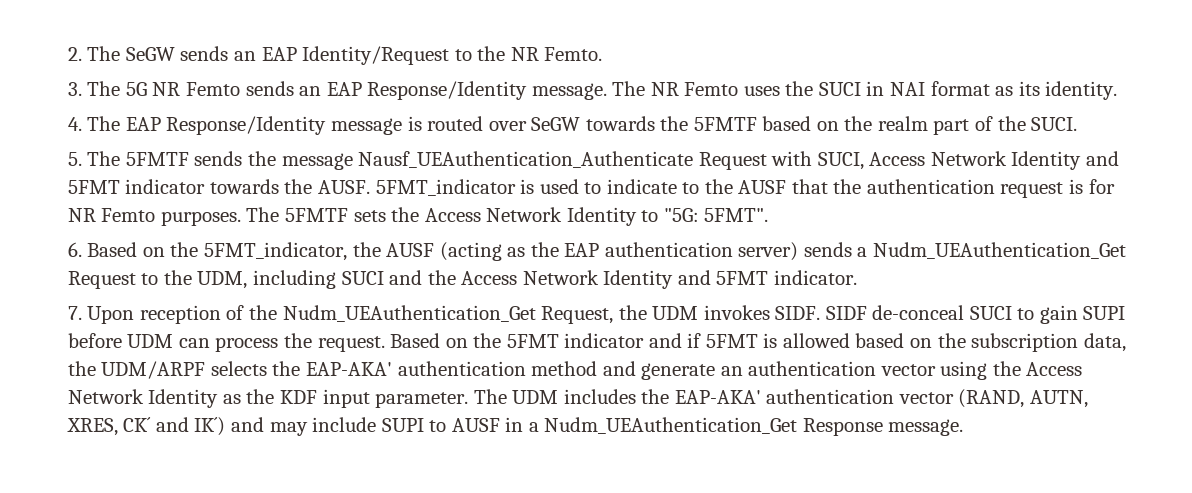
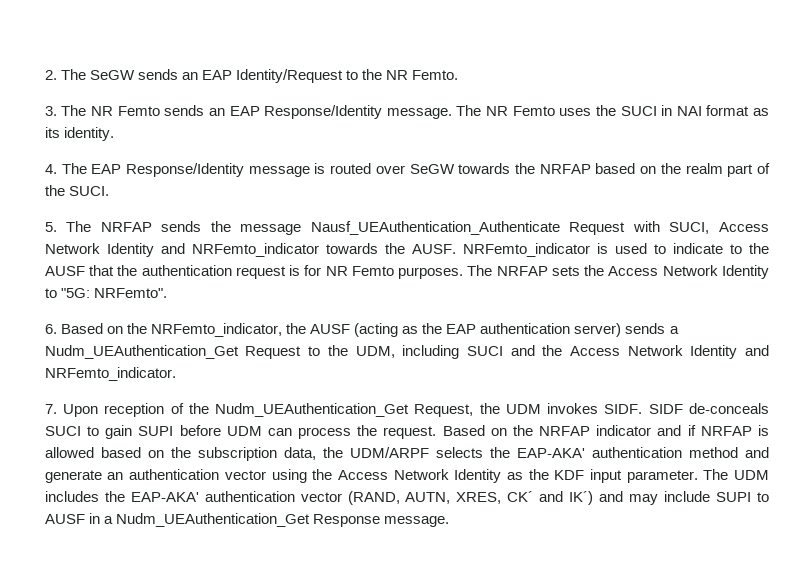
[125,82,147,96] 5G -> (87, 110) none
[693,117,757,131] 5FMTF -> [539,164,591,174] NRFAP
[125,152,189,166] 5FMTF -> [100,222,152,232] NRFAP
[67,179,206,194] 5FMT indicator -> [191,243,319,257] NRFemto_indicator
[375,179,516,196] 5FMT_indicator -> [462,243,590,257] NRFemto_indicator
[285,208,349,222] 5FMTF -> [496,266,548,276] NRFAP
[704,208,769,222] 5FMT". -> [93,288,167,298] NRFemto".
[204,242,348,261] 5FMT_indicator, -> [150,323,282,337] NRFemto_indicator,
[716,270,857,285] 5FMT indicator. -> [44,367,176,381] NRFemto_indicator.
[872,305,965,320] de-conceal -> [689,403,770,414] de-conceals
[506,334,559,348] 5FMT -> [539,426,591,436] NRFAP
[705,334,758,348] 5FMT -> [700,426,752,436] NRFAP

